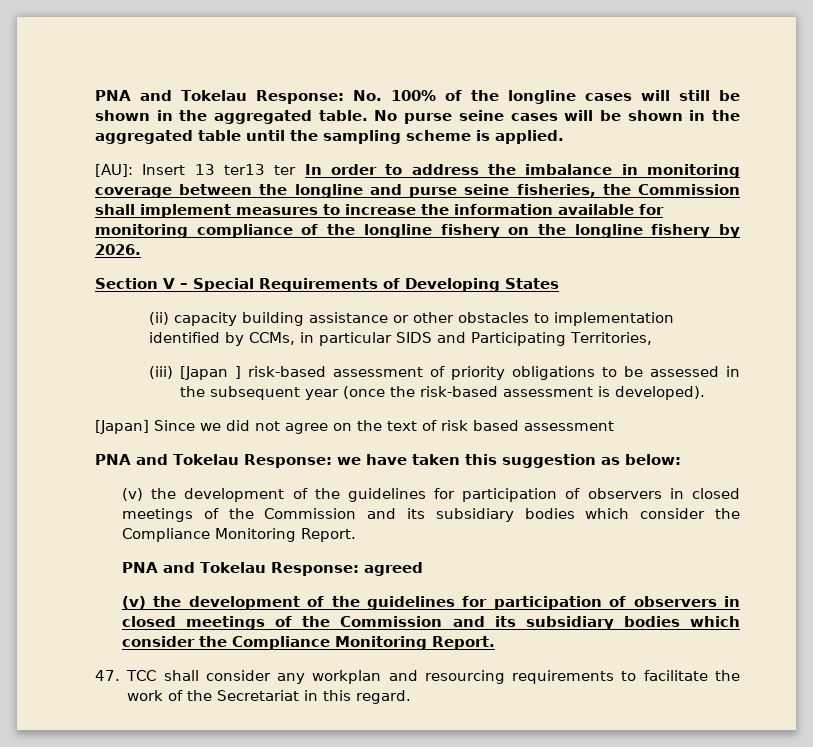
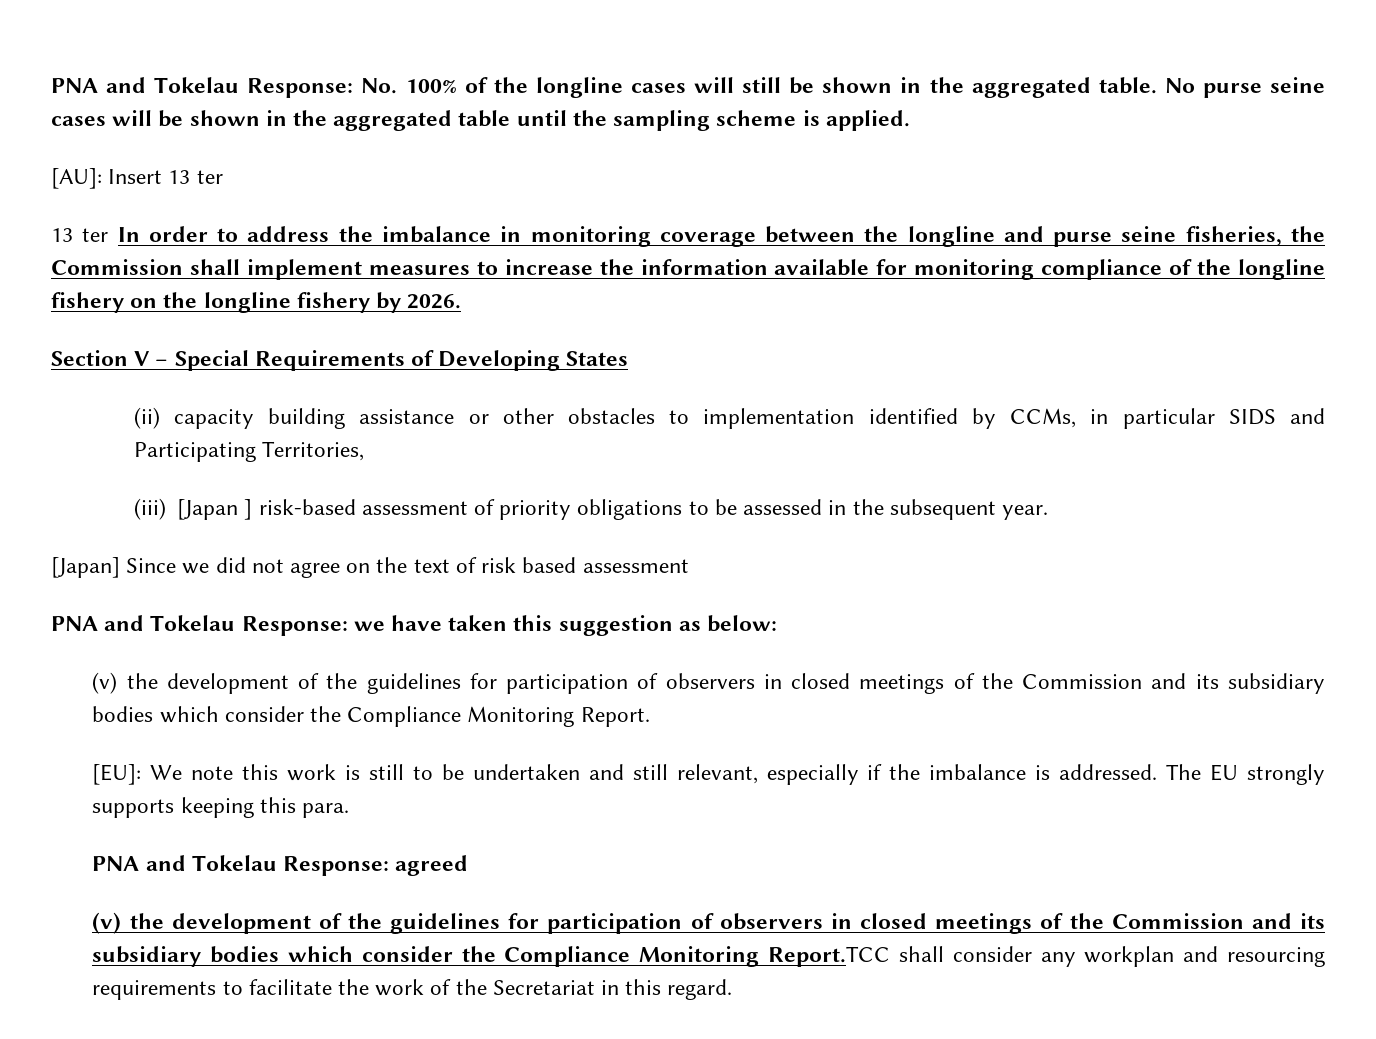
[224,164,265,175] ter13 -> [196,170,223,184] [51,228,73,242] ter // 13
[305,386,706,400] year (once the risk-based assessment is developed). -> [1001,505,1048,520] year.
(357, 535) none -> [92,764,1325,785] [92,797,349,818] // [EU]: We note this work is still to be undertaken and still relevant, especially if the imbalance is addressed. The EU strongly supports keeping this para.
[432,636,496,650] [95,670,157,681] Report. // 47. TCC -> [768,946,891,967] Report.TCC

